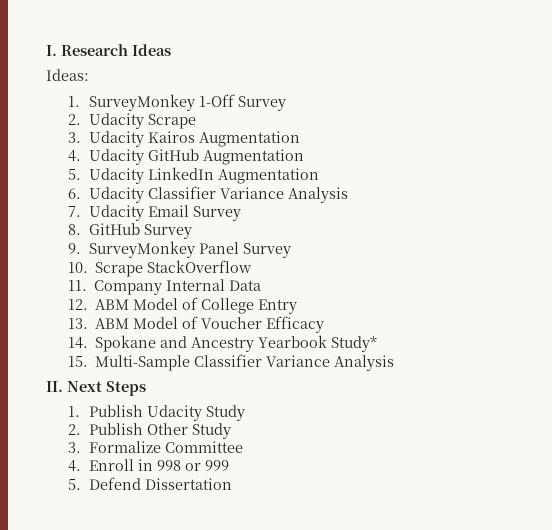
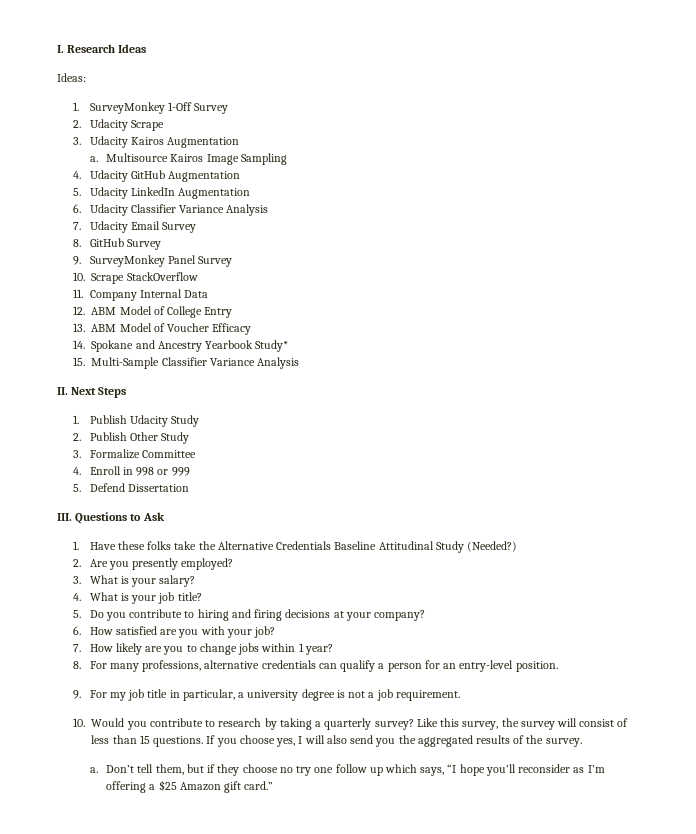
(301, 139) none -> [89,153,287,165] // a. Multisource Kairos Image Sampling
(233, 484) none -> [57,512,165,524] [73,541,518,553] [73,558,234,570] [73,575,196,587] [73,592,202,604] [73,609,426,621] [73,626,276,638] [73,643,333,655] [73,660,558,672] [73,689,460,701] [73,718,629,730] [91,735,582,747] [89,764,605,776] [106,780,274,793] // III. Questions to Ask // 1. Have these folks take the Alternative Credentials Baseline Attitudinal Study (Needed?) // 2. Are you presently employed? // 3. What is your salary? // 4. What is your job title? // 5. Do you contribute to hiring and firing decisions at your company? // 6. How satisfied are you with your job? // 7. How likely are you to change jobs within 1 year? // 8. For many professions, alternative credentials can qualify a person for an entry-level position. // 9. For my job title in particular, a university degree is not a job requirement. // 10. Would you contribute to research by taking a quarterly survey? Like this survey, the survey will consist of less than 15 questions. If you choose yes, I will also send you the aggregated results of the survey. // a. Don’t tell them, but if they choose no try one follow up which says, “I hope you’ll reconsider as I’m offering a $25 Amazon gift card.”

